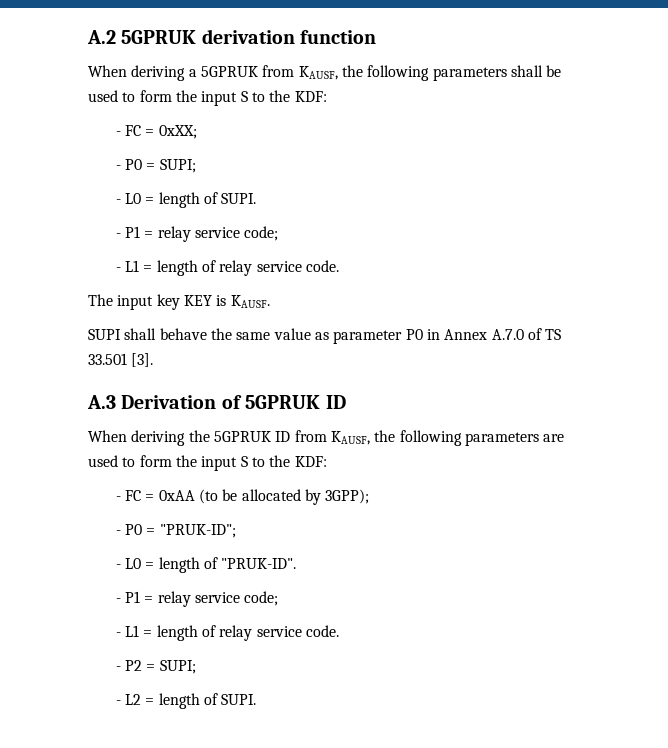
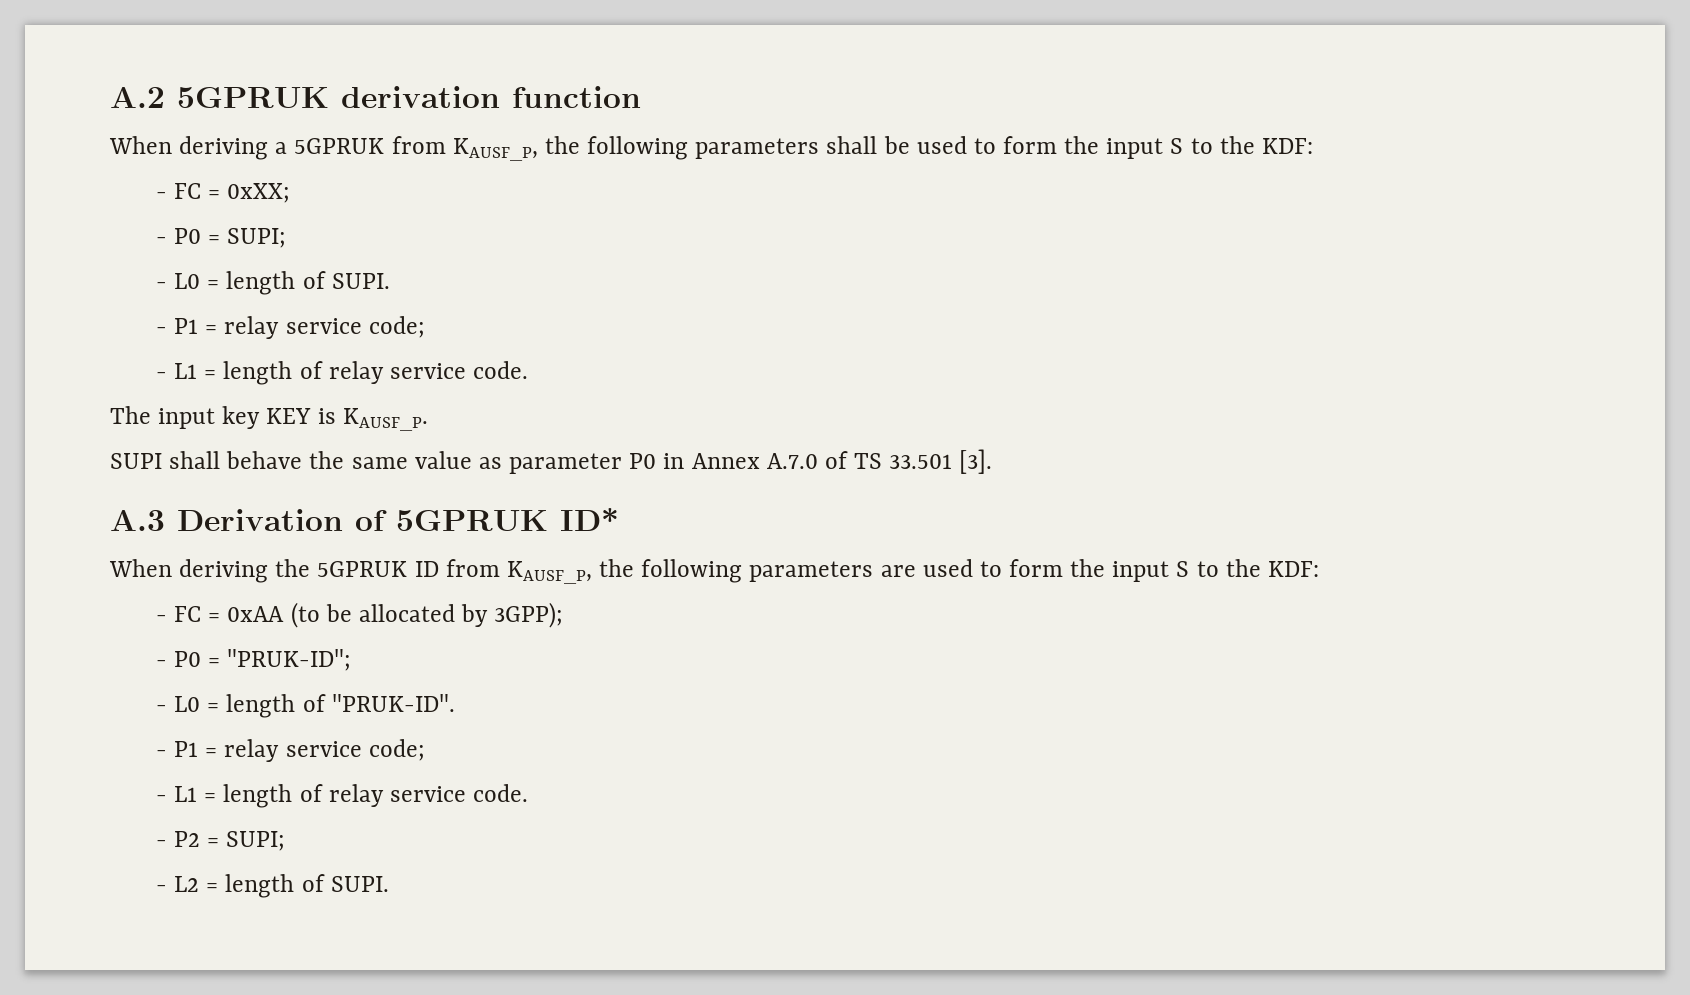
[298,66,338,80] KAUSF, -> [452,138,538,161] KAUSF_P,
[230,295,270,308] KAUSF. -> [342,408,428,431] KAUSF_P.
[325,395,346,409] ID -> [560,508,619,531] ID*
[330,431,370,445] KAUSF, -> [506,561,592,584] KAUSF_P,

